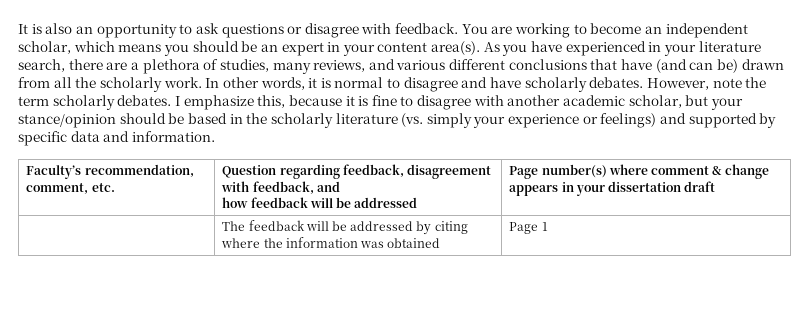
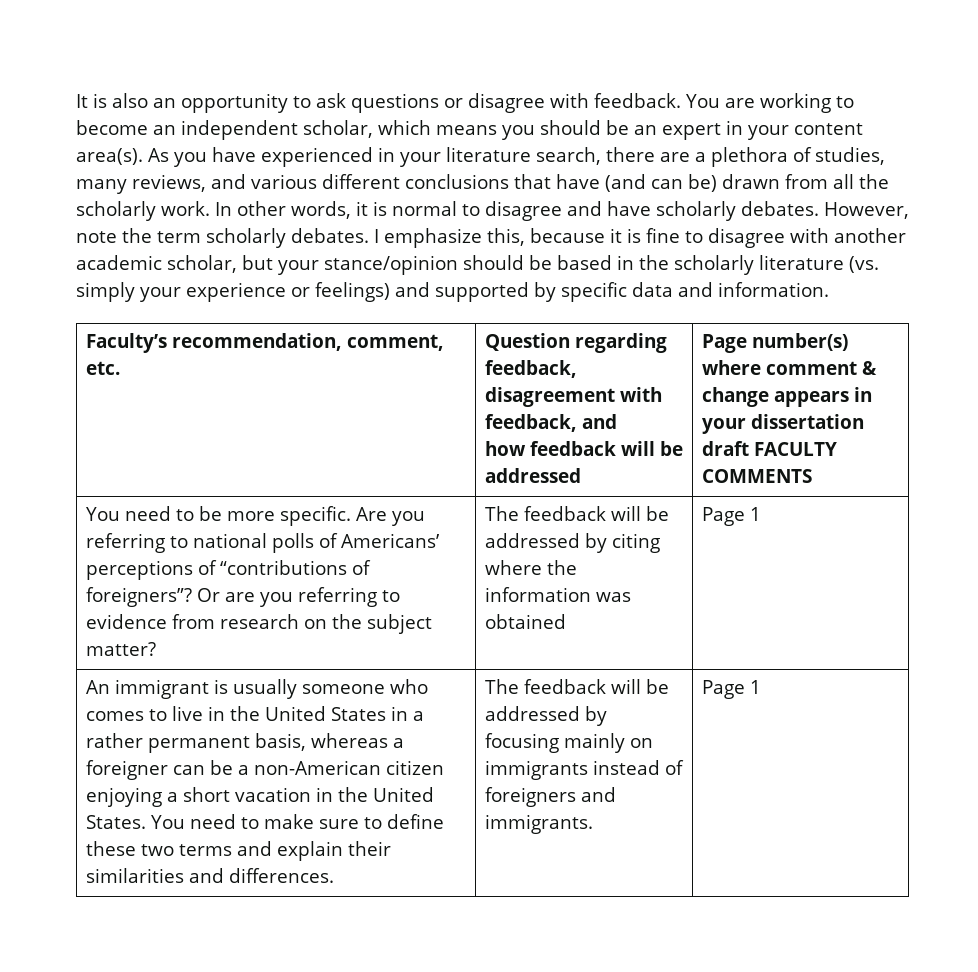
(716, 186) // -> [753,442,837,456] [701,469,812,483] [85,506,425,526] [85,533,439,553] [85,560,371,580] [85,587,400,607] [85,614,432,634] [85,642,156,656] FACULTY COMMENTS // You need to be more specific. Are you referring to national polls of Americans’ perceptions of “contributions of foreigners”? Or are you referring to evidence from research on the subject matter?
(548, 226) none -> [85,679,428,699] [85,706,424,721] [85,733,404,753] [85,760,444,780] [85,787,434,807] [85,814,444,829] [85,841,391,861] [85,868,334,883] [484,679,669,694] [484,706,607,726] [484,733,653,753] [484,760,684,780] [484,787,616,807] [484,814,593,834] [701,680,761,699] // An immigrant is usually someone who comes to live in the United States in a rather permanent basis, whereas a foreigner can be a non-American citizen enjoying a short vacation in the United States. You need to make sure to define these two terms and explain their similarities and differences. | The feedback will be addressed by focusing mainly on immigrants instead of foreigners and immigrants. | Page 1

